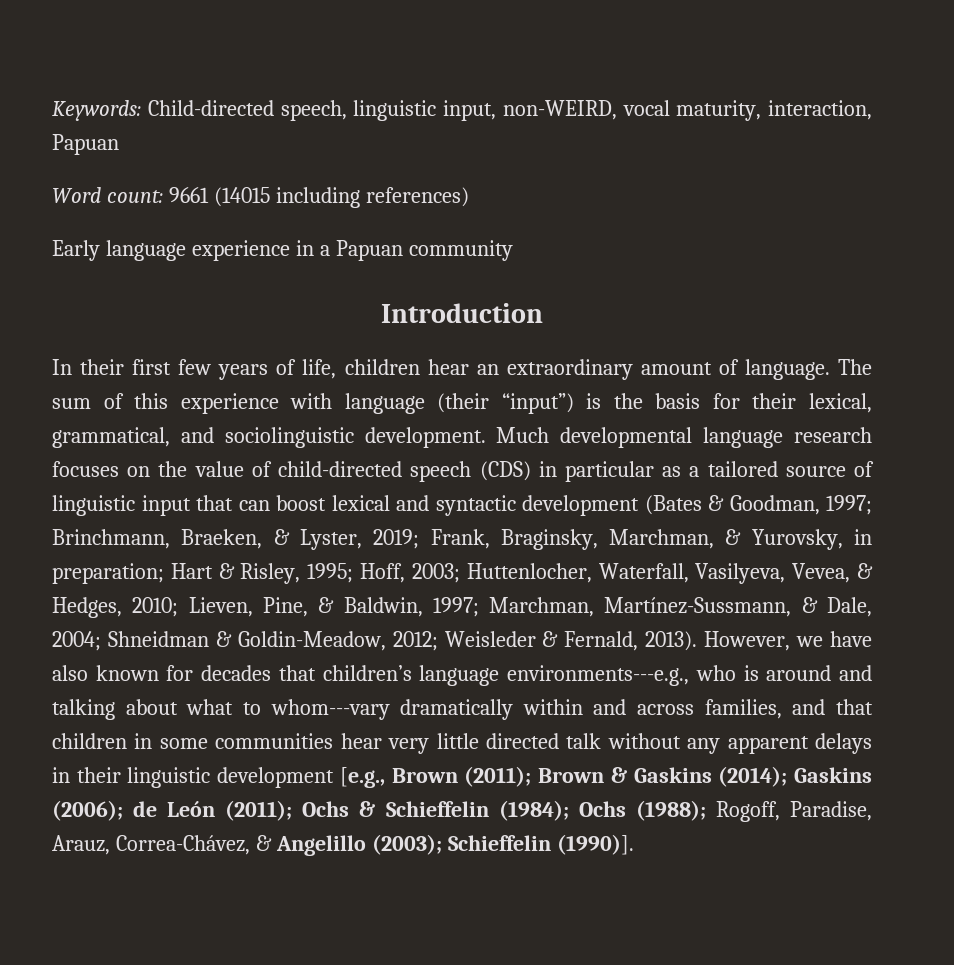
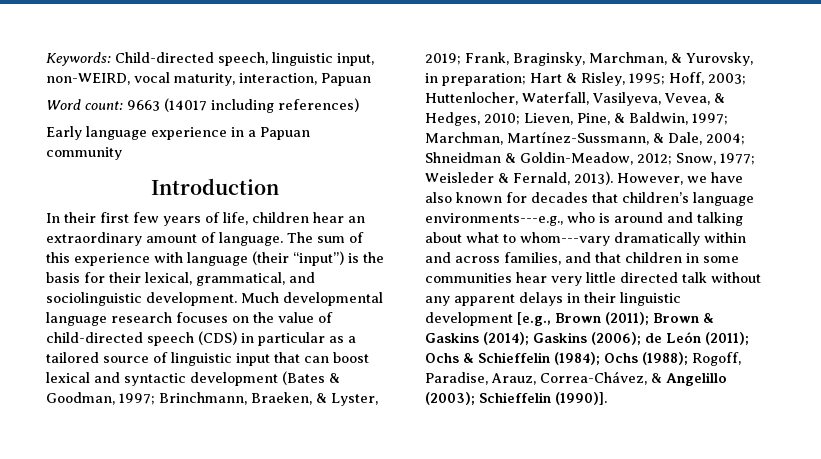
[168,187,270,207] 9661 (14015 -> [127,98,207,112] 9663 (14017
(438, 641) none -> [676,153,755,165] Snow, 1977;

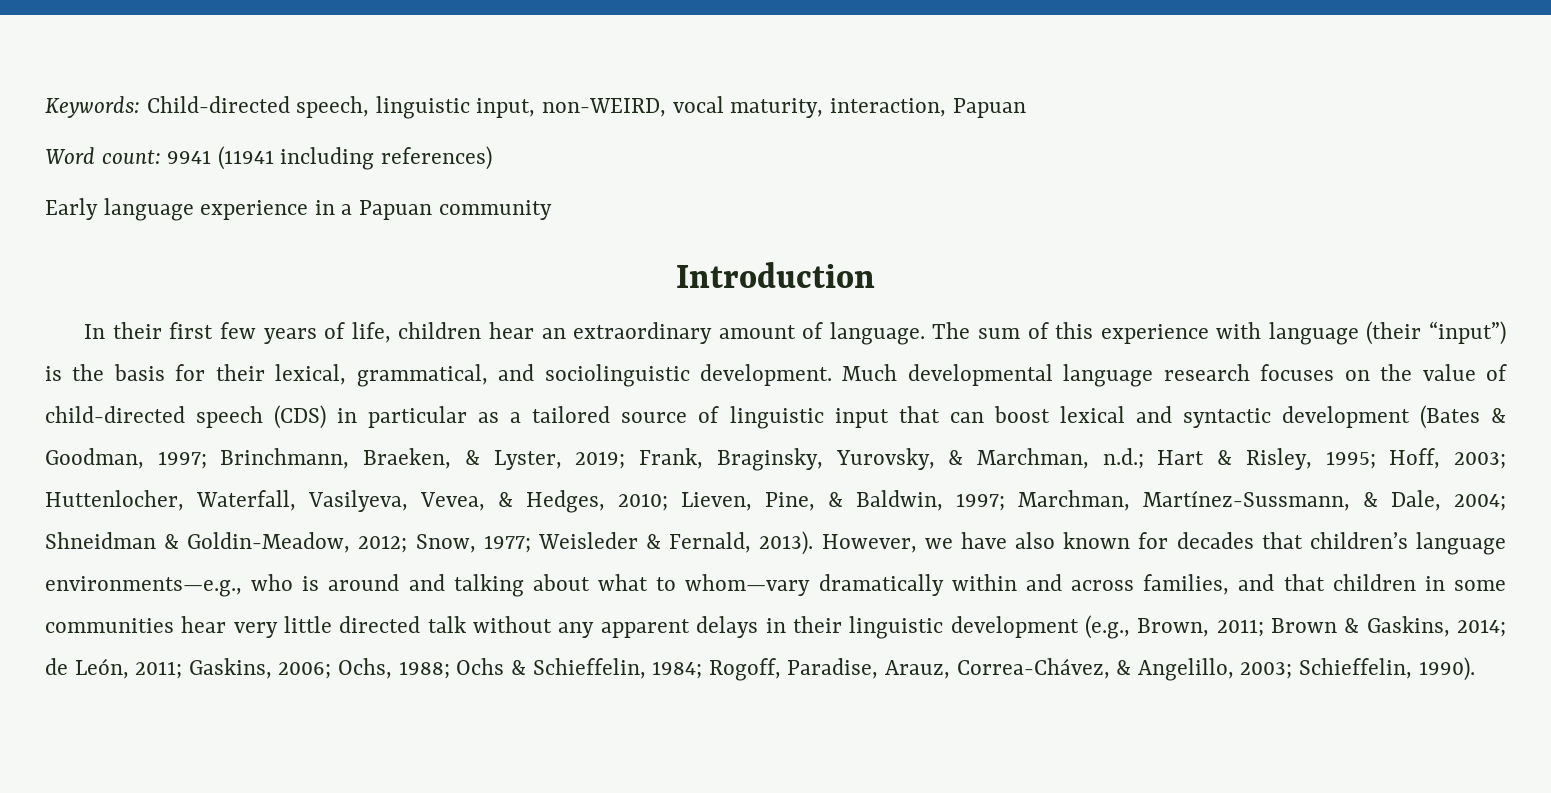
[127,98,207,112] 9663 (14017 -> [167,146,274,170] 9941 (11941
[589,52,753,66] [425,73,526,86] Marchman, & Yurovsky, in preparation; -> [835,448,1144,470] Yurovsky, & Marchman, n.d.;
[425,213,563,226] environments---e.g., -> [45,576,242,597] environments—e.g.,
[520,232,610,246] whom---vary -> [685,574,811,596] whom—vary
[517,312,714,326] [425,332,749,346] [425,352,688,366] [e.g., Brown (2011); Brown & Gaskins (2014); Gaskins (2006); de León (2011); Ochs & Schieffelin (1984); Ochs (1988); -> [1084,615,1506,639] [45,658,703,679] (e.g., Brown, 2011; Brown & Gaskins, 2014; de León, 2011; Gaskins, 2006; Ochs, 1988; Ochs & Schieffelin, 1984;
[666,372,727,386] [425,392,607,406] Angelillo (2003); Schieffelin (1990)]. -> [1137,657,1475,681] Angelillo, 2003; Schieffelin, 1990).

